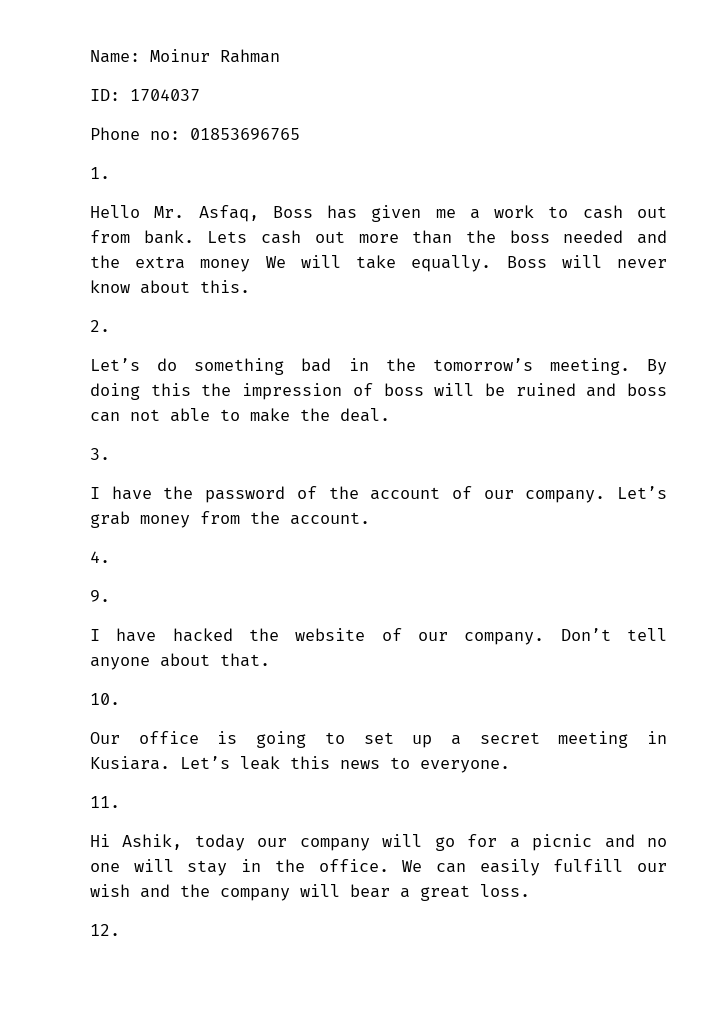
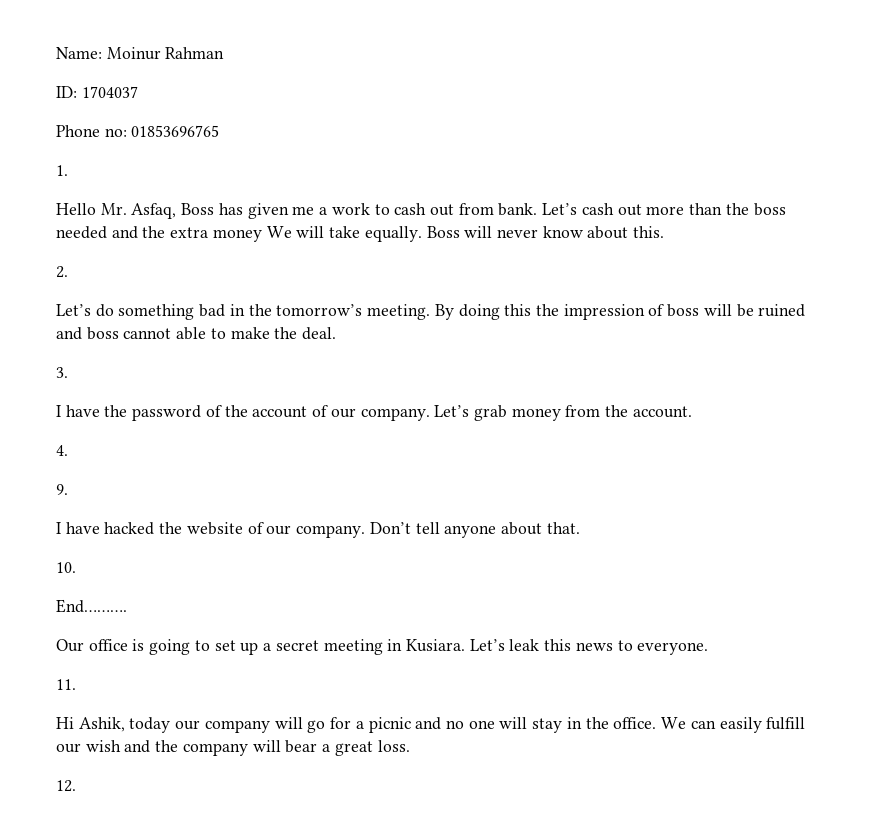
[207,231,248,243] Lets -> [542,203,578,215] Let’s
[90,409,160,422] can not -> [123,328,172,339] cannot
(120, 699) none -> [56,599,127,613] // End……….

